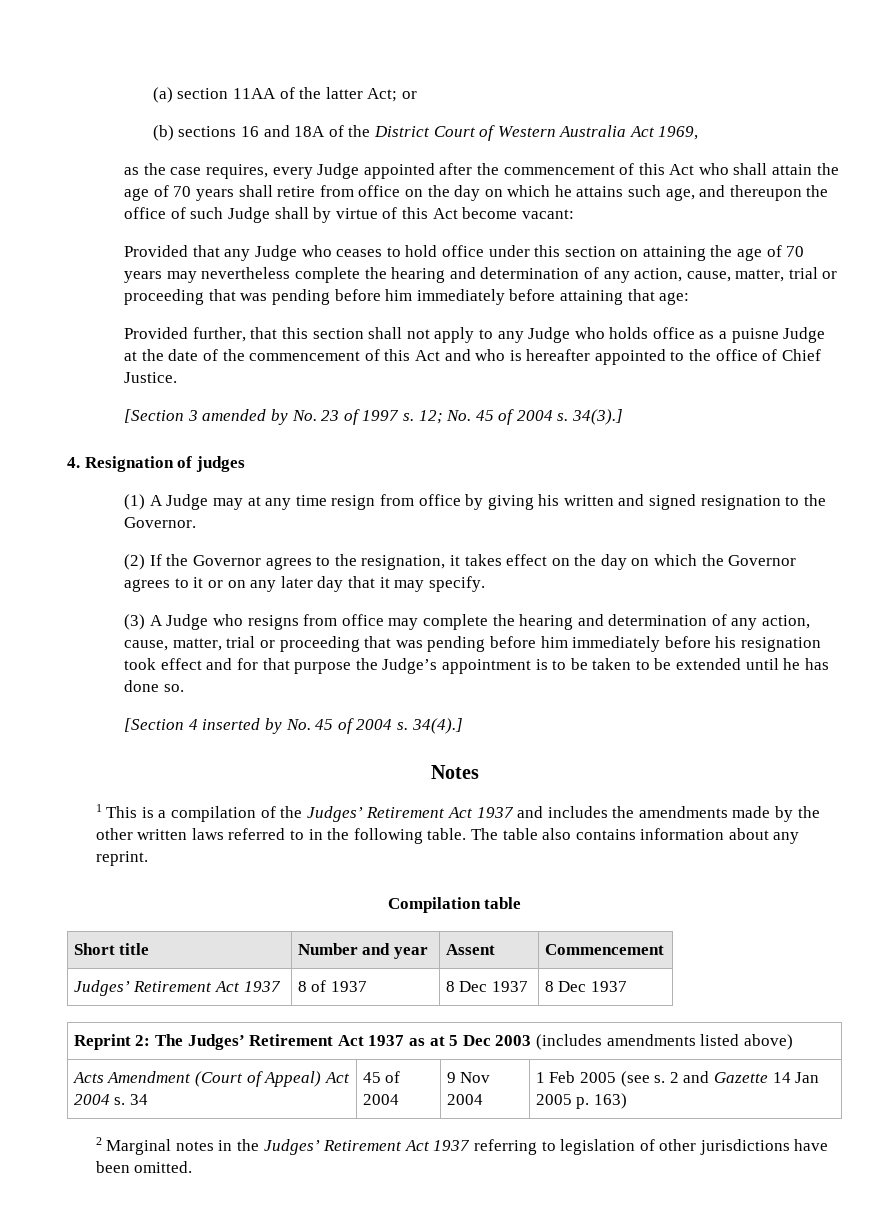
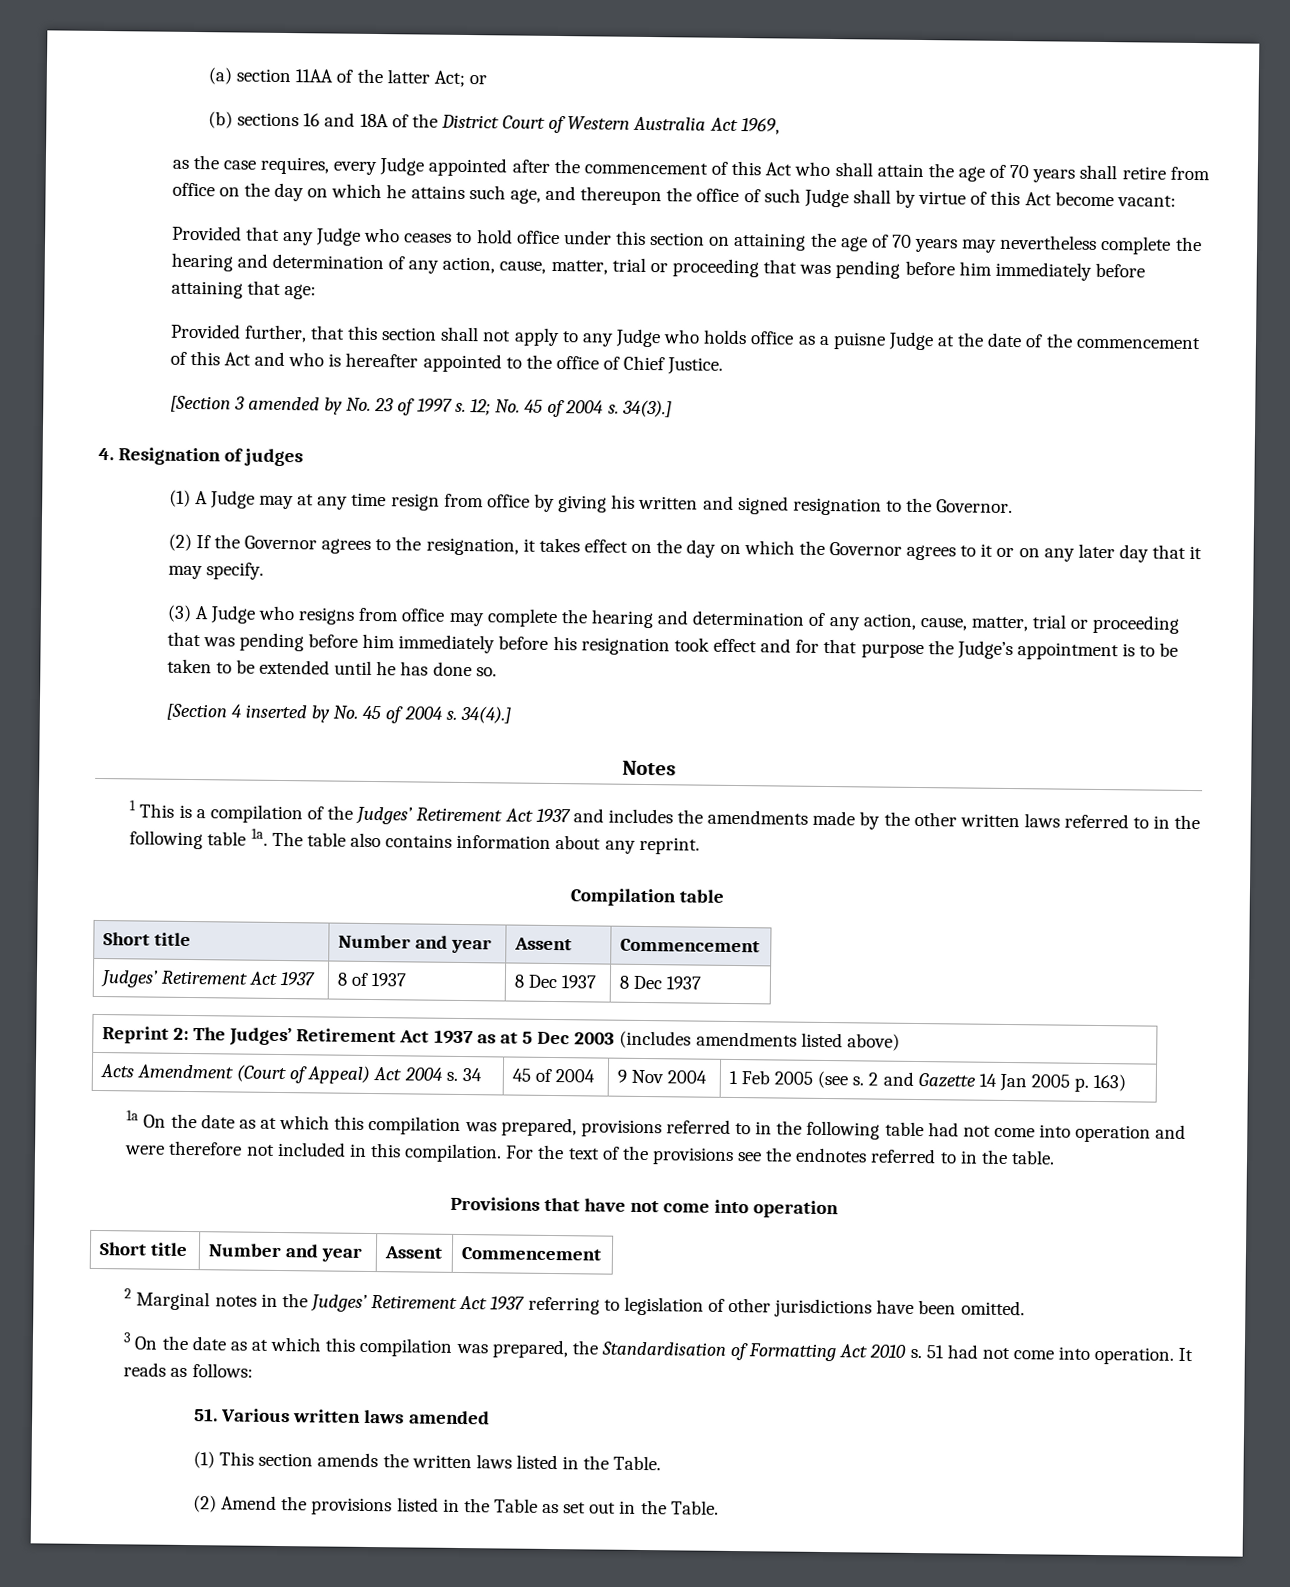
[427,828,467,840] table. -> [207,828,268,846] table 1a.
(628, 1101) none -> [126,1110,1187,1143] [125,1140,1055,1165] [449,1196,840,1219] [98,1242,188,1256] [207,1243,363,1262] [383,1246,443,1259] [460,1247,601,1261] // 1a On the date as at which this compilation was prepared, provisions referred to in the following table had not come into operation and were therefore not included in this compilation. For the text of the provisions see the endnotes referred to in the table. // Provisions that have not come into operation // Short title | Number and year | Assent | Commencement
(193, 1167) none -> [123,1332,1194,1365] [123,1362,253,1378] [194,1408,490,1425] [193,1451,662,1471] [193,1495,719,1516] // 3 On the date as at which this compilation was prepared, the Standardisation of Formatting Act 2010 s. 51 had not come into operation. It reads as follows: // 51. Various written laws amended // (1) This section amends the written laws listed in the Table. // (2) Amend the provisions listed in the Table as set out in the Table.

